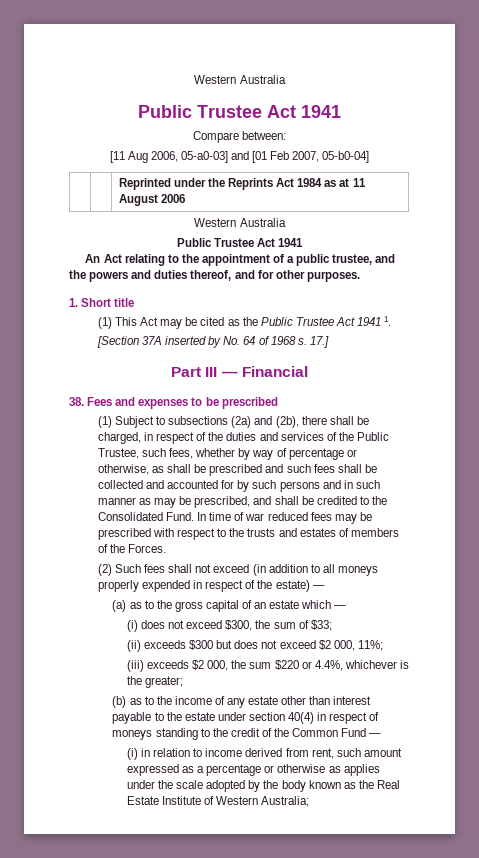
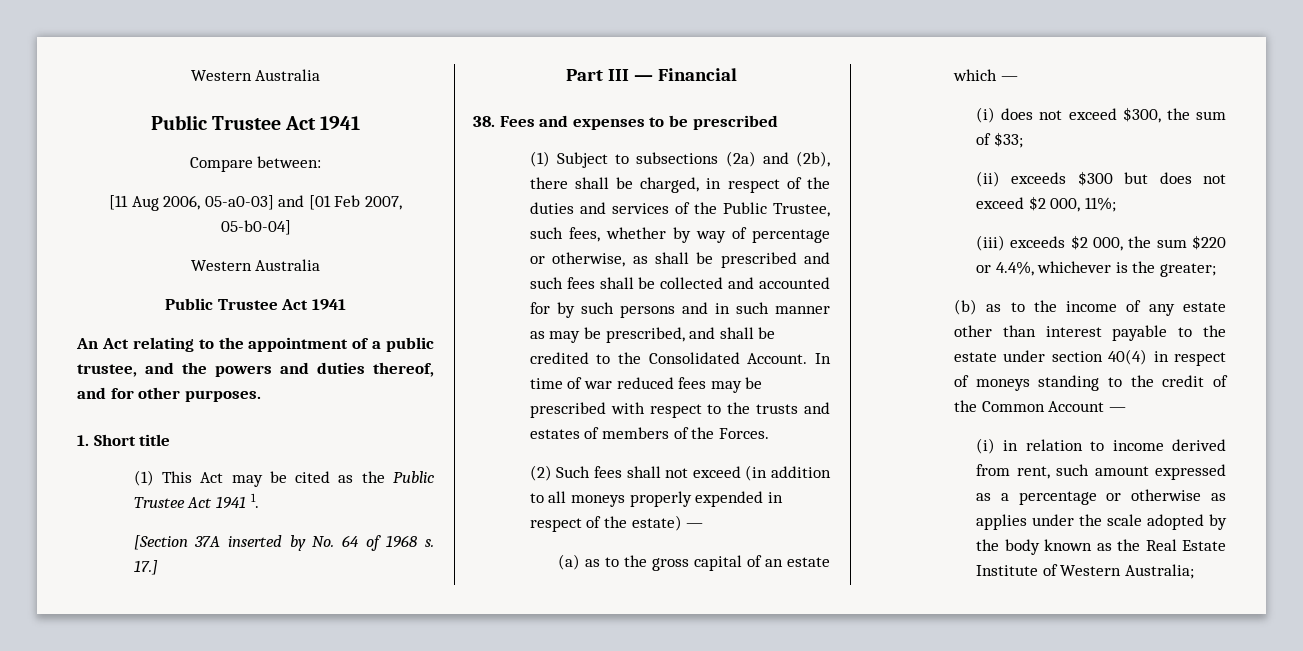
[118,178,366,190] [118,194,185,206] // | | Reprinted under the Reprints Act 1984 as at 11 August 2006 -> (291, 227) none
[166,512,195,521] Fund. -> [747,353,808,364] Account.
[341,728,367,737] Fund -> [1048,401,1105,412] Account

